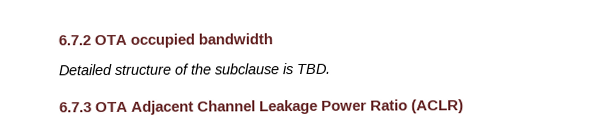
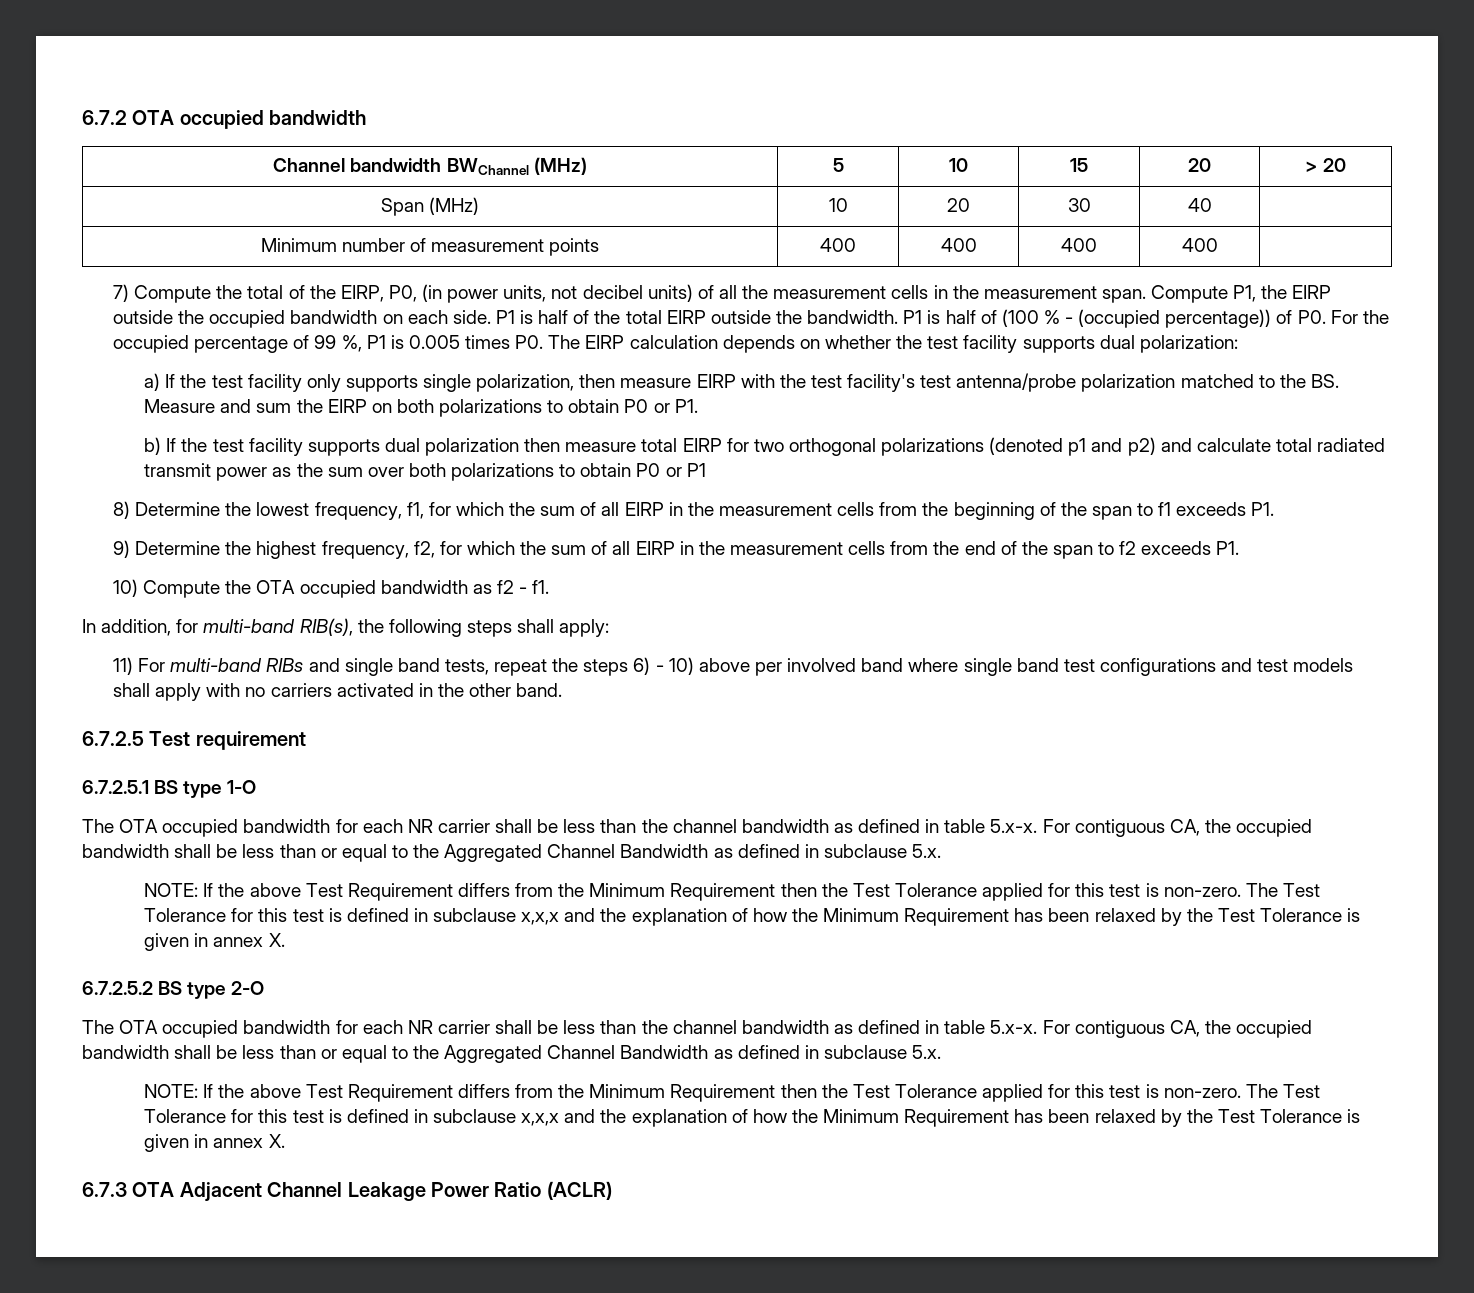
[58,63,331,76] // Detailed structure of the subclause is TBD. -> [273,157,587,175] [832,158,844,172] [949,158,968,172] [1070,158,1088,172] [1188,158,1211,172] [1305,158,1346,172] [380,197,480,216] [828,198,848,212] [947,198,970,212] [1067,198,1091,212] [1187,198,1212,212] [260,238,600,256] [820,238,856,252] [940,238,977,252] [1061,238,1097,252] [1181,238,1218,252] [113,284,1332,303] [113,309,1389,328] [113,335,1238,353] [144,373,1339,392] [144,399,698,417] [144,437,1386,456] [144,463,706,481] [113,501,1275,520] [113,540,1240,559] [113,579,550,598] [82,618,610,637] [113,657,1354,676] [113,683,563,701] [82,731,306,750] [82,780,257,798] [82,819,1313,837] [82,844,942,862] [144,883,1320,901] [144,908,1361,926] [144,933,285,951] [82,981,265,999] [82,1020,1313,1038] [82,1045,942,1063] [144,1084,1320,1102] [144,1109,1361,1127] [144,1134,285,1152] // Channel bandwidth BWChannel (MHz) | 5 | 10 | 15 | 20 | > 20 // Span (MHz) | 10 | 20 | 30 | 40 | // Minimum number of measurement points | 400 | 400 | 400 | 400 | // 7) Compute the total of the EIRP, P0, (in power units, not decibel units) of all the measurement cells in the measurement span. Compute P1, the EIRP outside the occupied bandwidth on each side. P1 is half of the total EIRP outside the bandwidth. P1 is half of (100 % - (occupied percentage)) of P0. For the occupied percentage of 99 %, P1 is 0.005 times P0. The EIRP calculation depends on whether the test facility supports dual polarization: // a) If the test facility only supports single polarization, then measure EIRP with the test facility's test antenna/probe polarization matched to the BS. Measure and sum the EIRP on both polarizations to obtain P0 or P1. // b) If the test facility supports dual polarization then measure total EIRP for two orthogonal polarizations (denoted p1 and p2) and calculate total radiated transmit power as the sum over both polarizations to obtain P0 or P1 // 8) Determine the lowest frequency, f1, for which the sum of all EIRP in the measurement cells from the beginning of the span to f1 exceeds P1. // 9) Determine the highest frequency, f2, for which the sum of all EIRP in the measurement cells from the end of the span to f2 exceeds P1. // 10) Compute the OTA occupied bandwidth as f2 - f1. // In addition, for multi-band RIB(s), the following steps shall apply: // 11) For multi-band RIBs and single band tests, repeat the steps 6) - 10) above per involved band where single band test configurations and test models shall apply with no carriers activated in the other band. // 6.7.2.5 Test requirement // 6.7.2.5.1 BS type 1-O // The OTA occupied bandwidth for each NR carrier shall be less than the channel bandwidth as defined in table 5.x-x. For contiguous CA, the occupied bandwidth shall be less than or equal to the Aggregated Channel Bandwidth as defined in subclause 5.x. // NOTE: If the above Test Requirement differs from the Minimum Requirement then the Test Tolerance applied for this test is non-zero. The Test Tolerance for this test is defined in subclause x,x,x and the explanation of how the Minimum Requirement has been relaxed by the Test Tolerance is given in annex X. // 6.7.2.5.2 BS type 2-O // The OTA occupied bandwidth for each NR carrier shall be less than the channel bandwidth as defined in table 5.x-x. For contiguous CA, the occupied bandwidth shall be less than or equal to the Aggregated Channel Bandwidth as defined in subclause 5.x. // NOTE: If the above Test Requirement differs from the Minimum Requirement then the Test Tolerance applied for this test is non-zero. The Test Tolerance for this test is defined in subclause x,x,x and the explanation of how the Minimum Requirement has been relaxed by the Test Tolerance is given in annex X.

